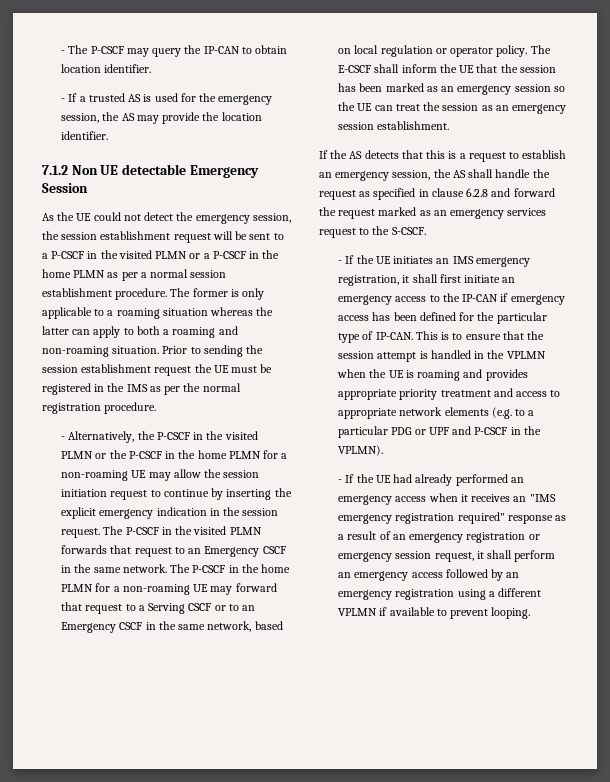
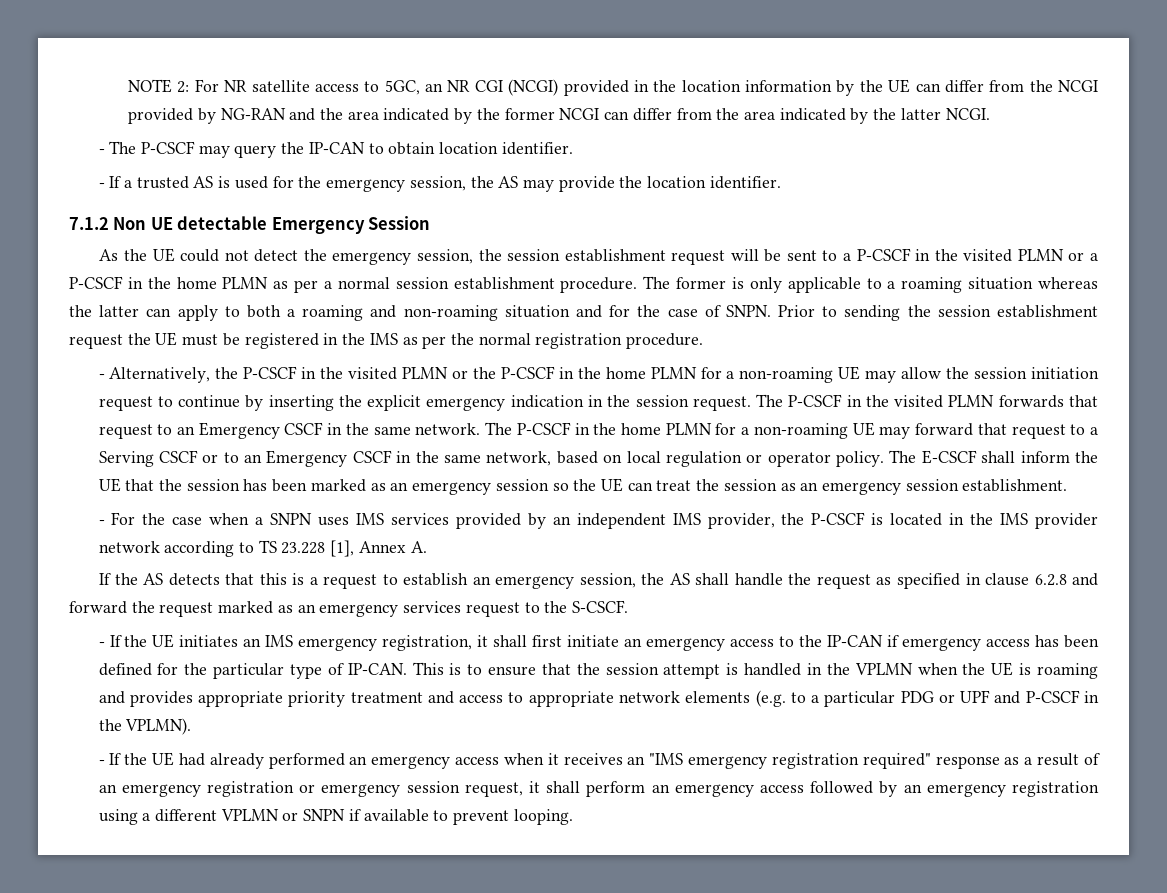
(61, 52) none -> [128,79,1099,96] [128,108,990,124] NOTE 2: For NR satellite access to 5GC, an NR CGI (NCGI) provided in the location information by the UE can differ from the NCGI provided by NG-RAN and the area indicated by the former NCGI can differ from the area indicated by the latter NCGI. //
[112,346,160,354] situation. -> [504,305,771,318] situation and for the case of SNPN.
(450, 125) none -> [98,512,1099,529] [98,540,427,557] // - For the case when a SNPN uses IMS services provided by an independent IMS provider, the P-CSCF is located in the IMS provider network according to TS 23.228 [1], Annex A.
(378, 612) none -> [282,809,346,821] or SNPN

